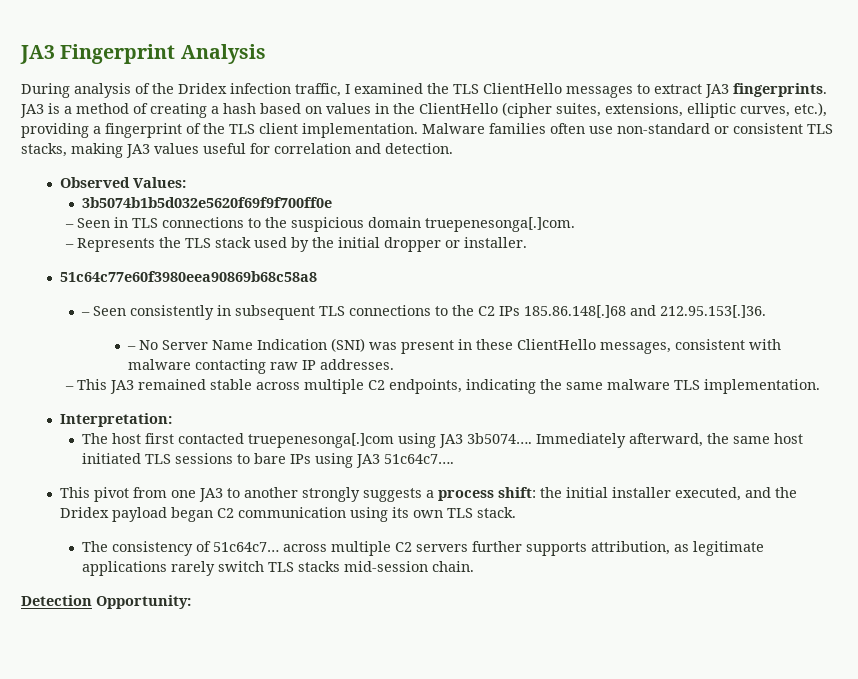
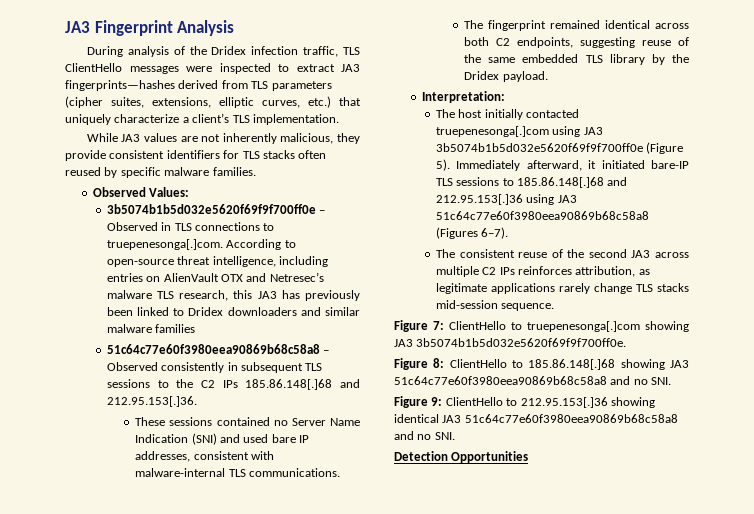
[345,83,449,94] I examined the -> (339, 51) none
(633, 92) none -> [186,63,271,74] were inspected
[733,83,827,97] [20,103,498,118] fingerprints. JA3 is a method of creating a hash based on values in the ClientHello -> [65,80,332,91] fingerprints—hashes derived from TLS parameters
[794,102,827,117] [21,123,833,138] [21,143,453,158] etc.), providing a fingerprint of the TLS client implementation. Malware families often use non-standard or consistent TLS stacks, making JA3 values useful for correlation and detection. -> [308,96,361,108] [65,113,339,125] [86,133,360,144] [65,150,327,161] [65,167,256,178] etc.) that uniquely characterize a client’s TLS implementation. // While JA3 values are not inherently malicious, they provide consistent identifiers for TLS stacks often reused by specific malware families.
[65,218,111,228] // – Seen -> [319,210,326,214] [106,222,158,231] – Observed
[265,217,576,232] [65,237,528,252] [59,271,317,282] [81,306,127,316] the suspicious domain truepenesonga[.]com. // – Represents the TLS stack used by the initial dropper or installer. // 51c64c77e60f3980eea90869b68c58a8 // – Seen -> [106,239,296,250] [106,256,329,267] [106,272,324,282] [106,290,360,301] [106,307,360,316] [106,324,196,333] [106,344,330,354] [106,362,158,371] truepenesonga[.]com. According to open-source threat intelligence, including entries on AlienVault OTX and Netresec’s malware TLS research, this JA3 has previously been linked to Dridex downloaders and similar malware families // 51c64c77e60f3980eea90869b68c58a8 – Observed
[349,305,432,316] connections -> [106,379,150,388] sessions
[126,338,781,354] [127,359,394,374] [65,379,821,394] – No Server Name Indication (SNI) was present in these ClientHello messages, consistent with malware contacting raw IP addresses. // – This JA3 remained stable across multiple C2 endpoints, indicating the same malware TLS implementation. -> [135,417,360,426] [135,433,310,445] [135,451,274,462] [135,468,340,477] [464,20,689,31] [464,37,689,48] [464,54,689,65] [464,71,548,82] These sessions contained no Server Name Indication (SNI) and used bare IP addresses, consistent with malware-internal TLS communications. // The fingerprint remained identical across both C2 endpoints, suggesting reuse of the same embedded TLS library by the Dridex payload.
[145,433,175,444] first -> [484,109,523,120] initially
[467,433,804,448] [82,453,455,468] [59,487,797,502] [59,507,516,522] [82,541,588,556] 3b5074…. Immediately afterward, the same host initiated TLS sessions to bare IPs using JA3 51c64c7…. // This pivot from one JA3 to another strongly suggests a process shift: the initial installer executed, and the Dridex payload began C2 communication using its own TLS stack. // The consistency of 51c64c7… across multiple C2 servers further supports -> [435,142,684,154] [435,159,689,171] [435,177,628,188] [435,194,577,205] [435,211,649,220] [435,227,509,239] [435,249,689,258] [435,266,573,277] 3b5074b1b5d032e5620f69f9f700ff0e (Figure 5). Immediately afterward, it initiated bare-IP TLS sessions to 185.86.148[.]68 and 212.95.153[.]36 using JA3 51c64c77e60f3980eea90869b68c58a8 (Figures 6–7). // The consistent reuse of the second JA3 across multiple C2 IPs reinforces
[218,561,265,572] switch -> [593,283,632,294] change
[432,561,475,572] chain. -> [501,303,555,311] [394,320,689,332] [394,338,627,347] [394,358,689,370] [394,376,672,385] [394,396,655,408] [394,414,678,423] [394,431,455,440] sequence. // Figure 7: ClientHello to truepenesonga[.]com showing JA3 3b5074b1b5d032e5620f69f9f700ff0e. // Figure 8: ClientHello to 185.86.148[.]68 showing JA3 51c64c77e60f3980eea90869b68c58a8 and no SNI. // Figure 9: ClientHello to 212.95.153[.]36 showing identical JA3 51c64c77e60f3980eea90869b68c58a8 and no SNI.
[96,595,191,609] Opportunity: -> [451,451,529,463] Opportunities

